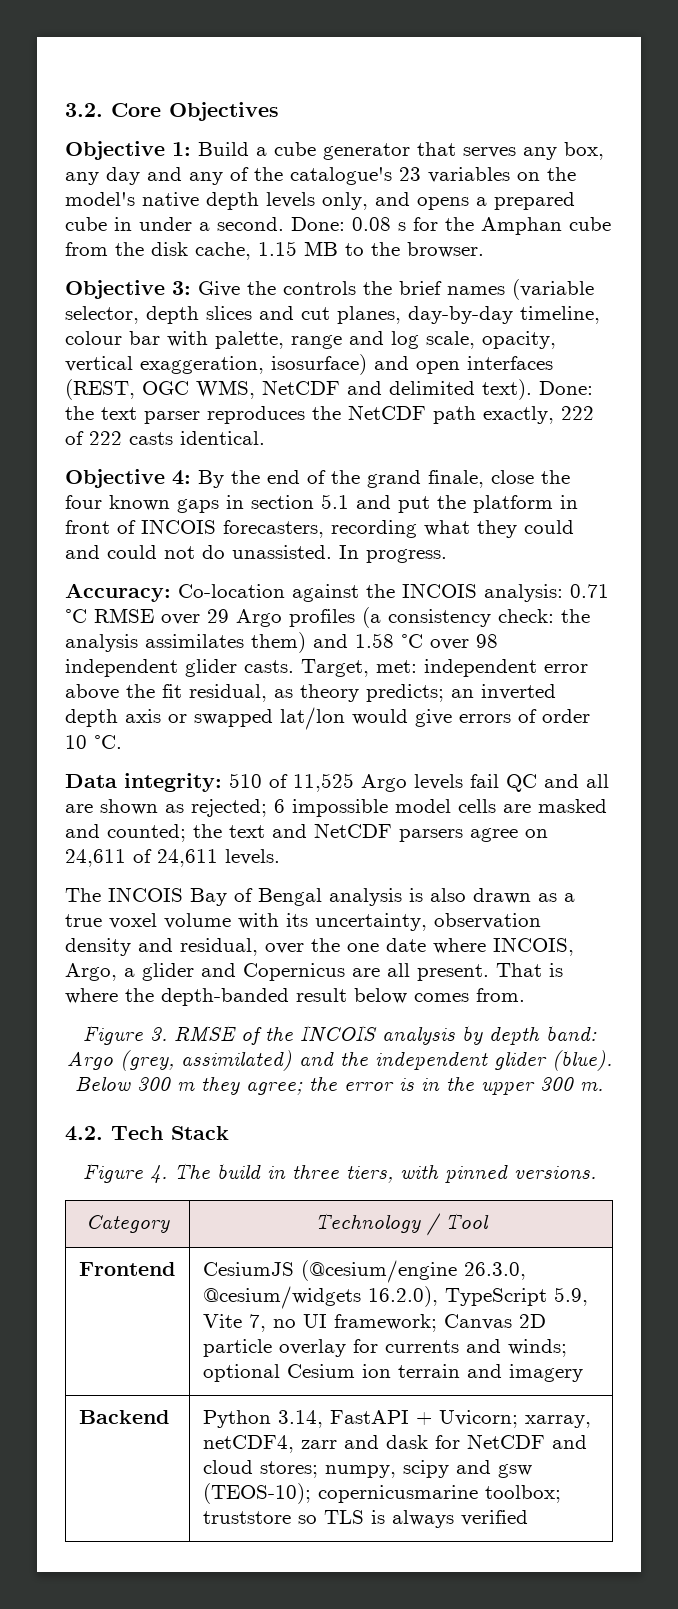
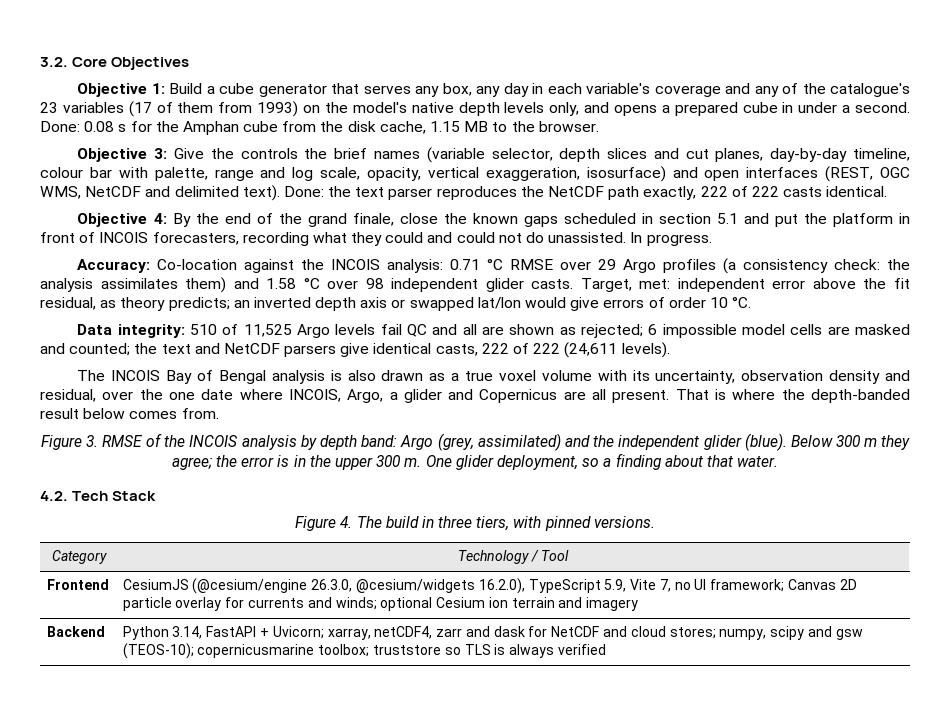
(140, 176) none -> [532,83,721,97] in each variable's coverage
(510, 175) none -> [128,101,299,117] (17 of them from 1993)
[65,495,102,509] four -> (467, 218) none
(219, 506) none -> [563,213,636,224] scheduled
[470,828,548,842] [65,849,280,867] agree on 24,611 of 24,611 levels. -> [340,342,670,358] give identical casts, 222 of 222 (24,611 levels).
(603, 1086) none -> [425,453,779,470] One glider deployment, so a finding about that water.

